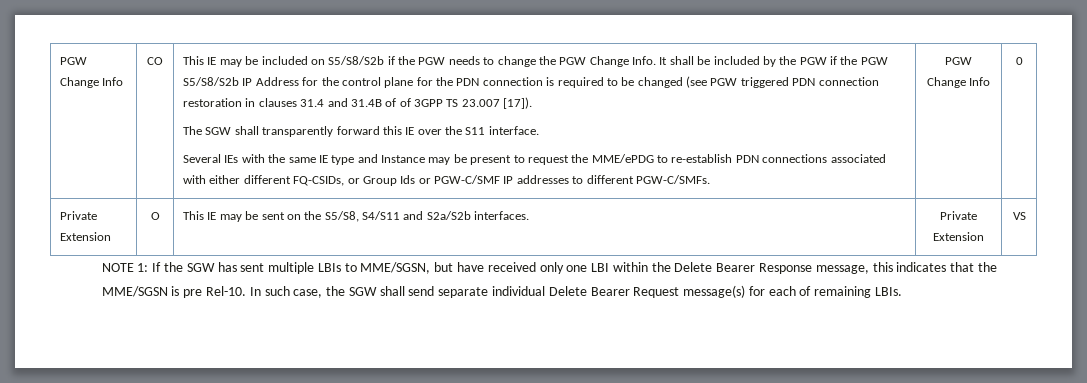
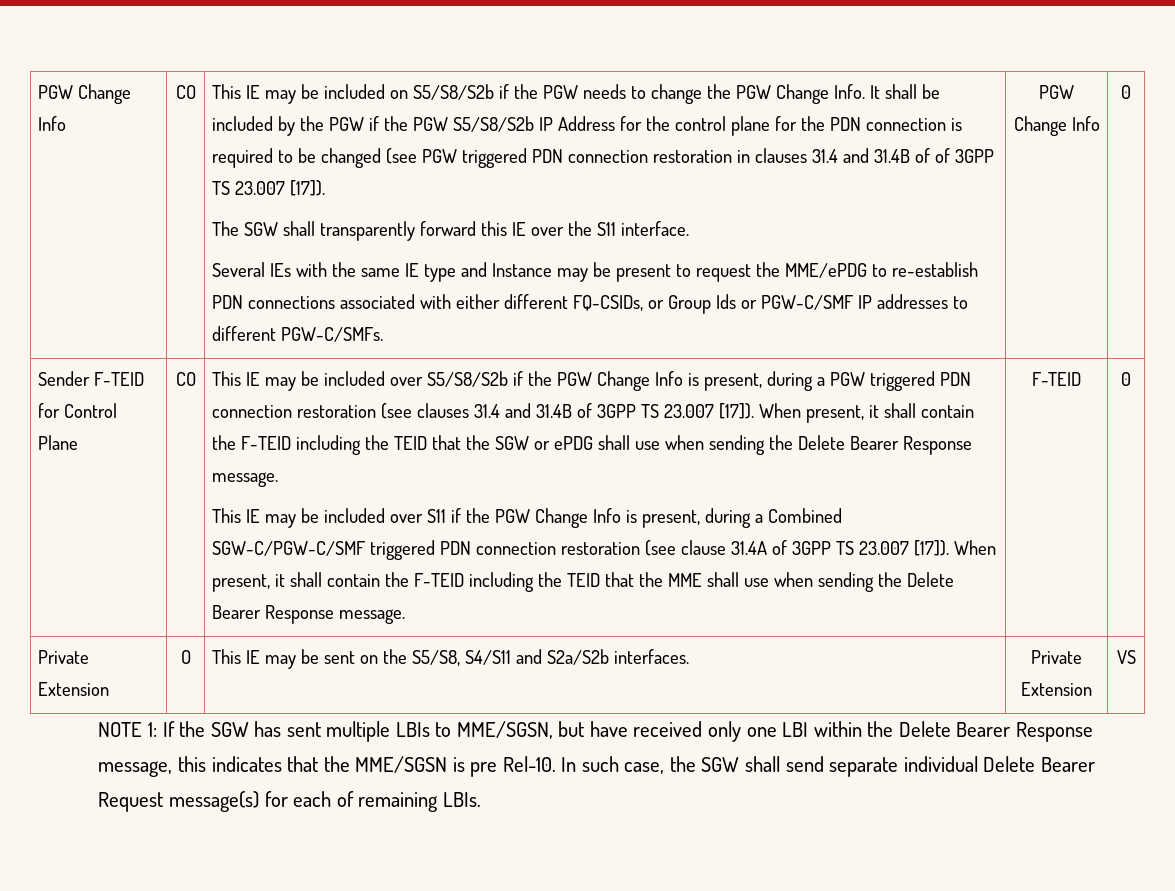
(1023, 61) none -> [38,371,145,386] [38,403,118,418] [38,435,79,450] [175,372,196,386] [212,371,972,391] [212,403,975,423] [212,435,973,455] [212,472,279,487] [212,508,843,528] [212,540,997,560] [212,572,955,592] [212,605,406,624] [1031,372,1082,386] [1121,372,1131,386] // Sender F-TEID for Control Plane | CO | This IE may be included over S5/S8/S2b if the PGW Change Info is present, during a PGW triggered PDN connection restoration (see clauses 31.4 and 31.4B of 3GPP TS 23.007 [17]). When present, it shall contain the F-TEID including the TEID that the SGW or ePDG shall use when sending the Delete Bearer Response message. // This IE may be included over S11 if the PGW Change Info is present, during a Combined SGW-C/PGW-C/SMF triggered PDN connection restoration (see clause 31.4A of 3GPP TS 23.007 [17]). When present, it shall contain the F-TEID including the TEID that the MME shall use when sending the Delete Bearer Response message. | F-TEID | 0

